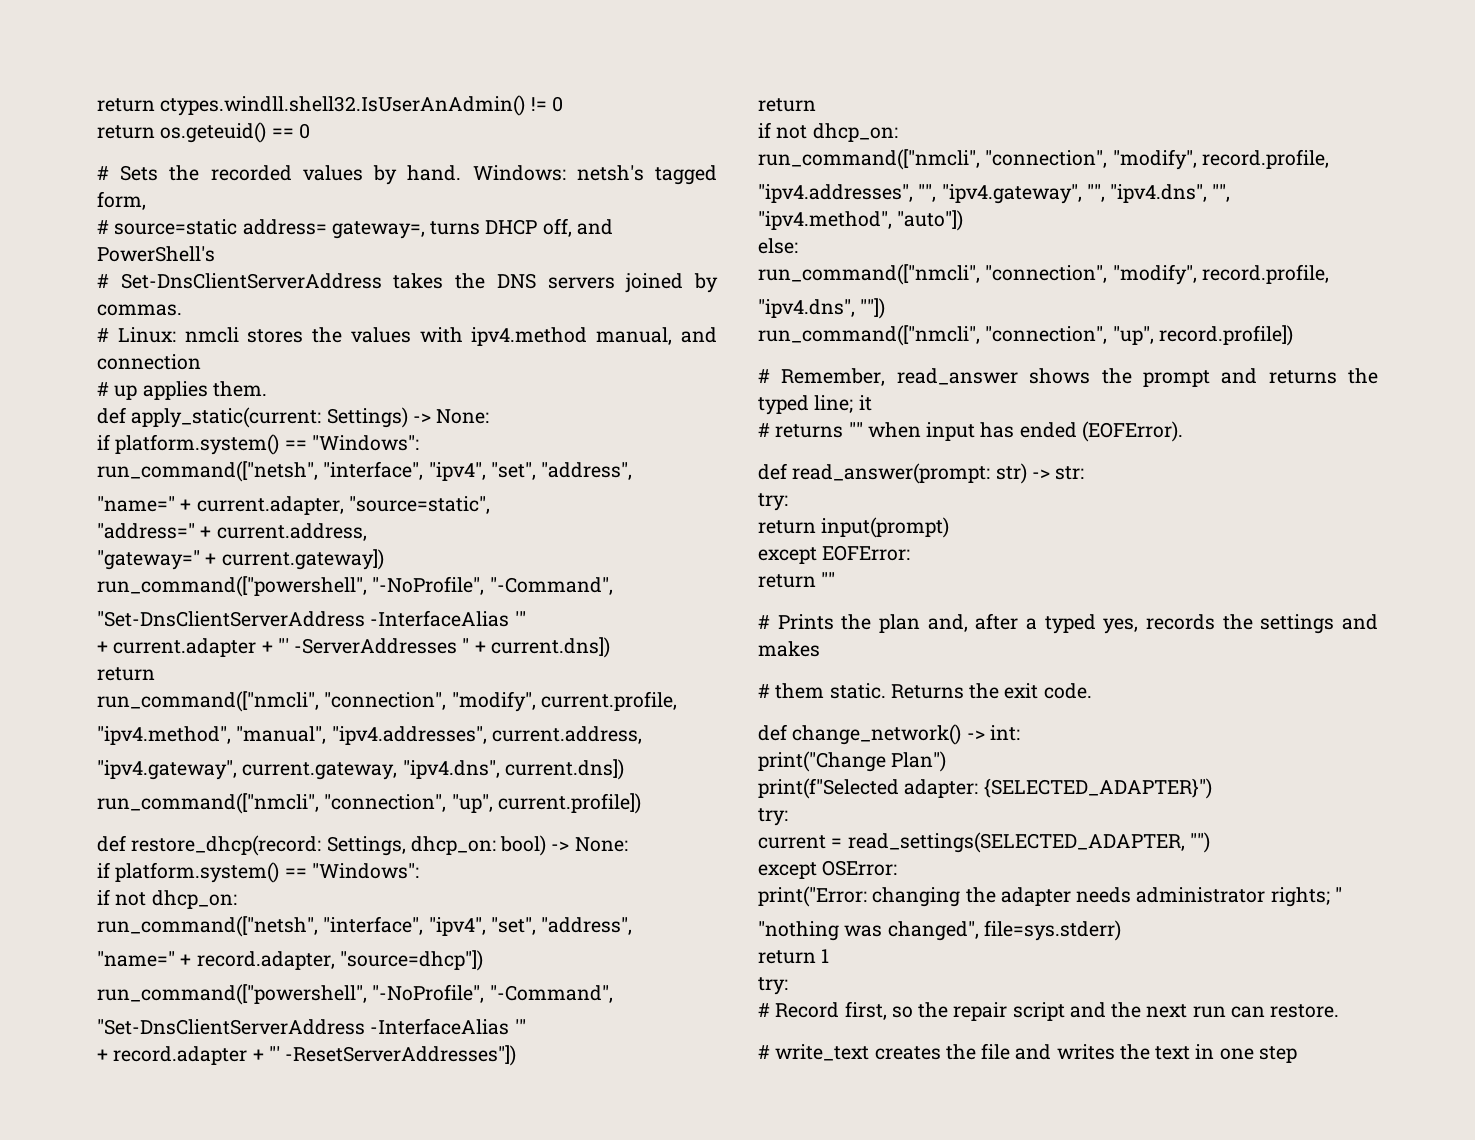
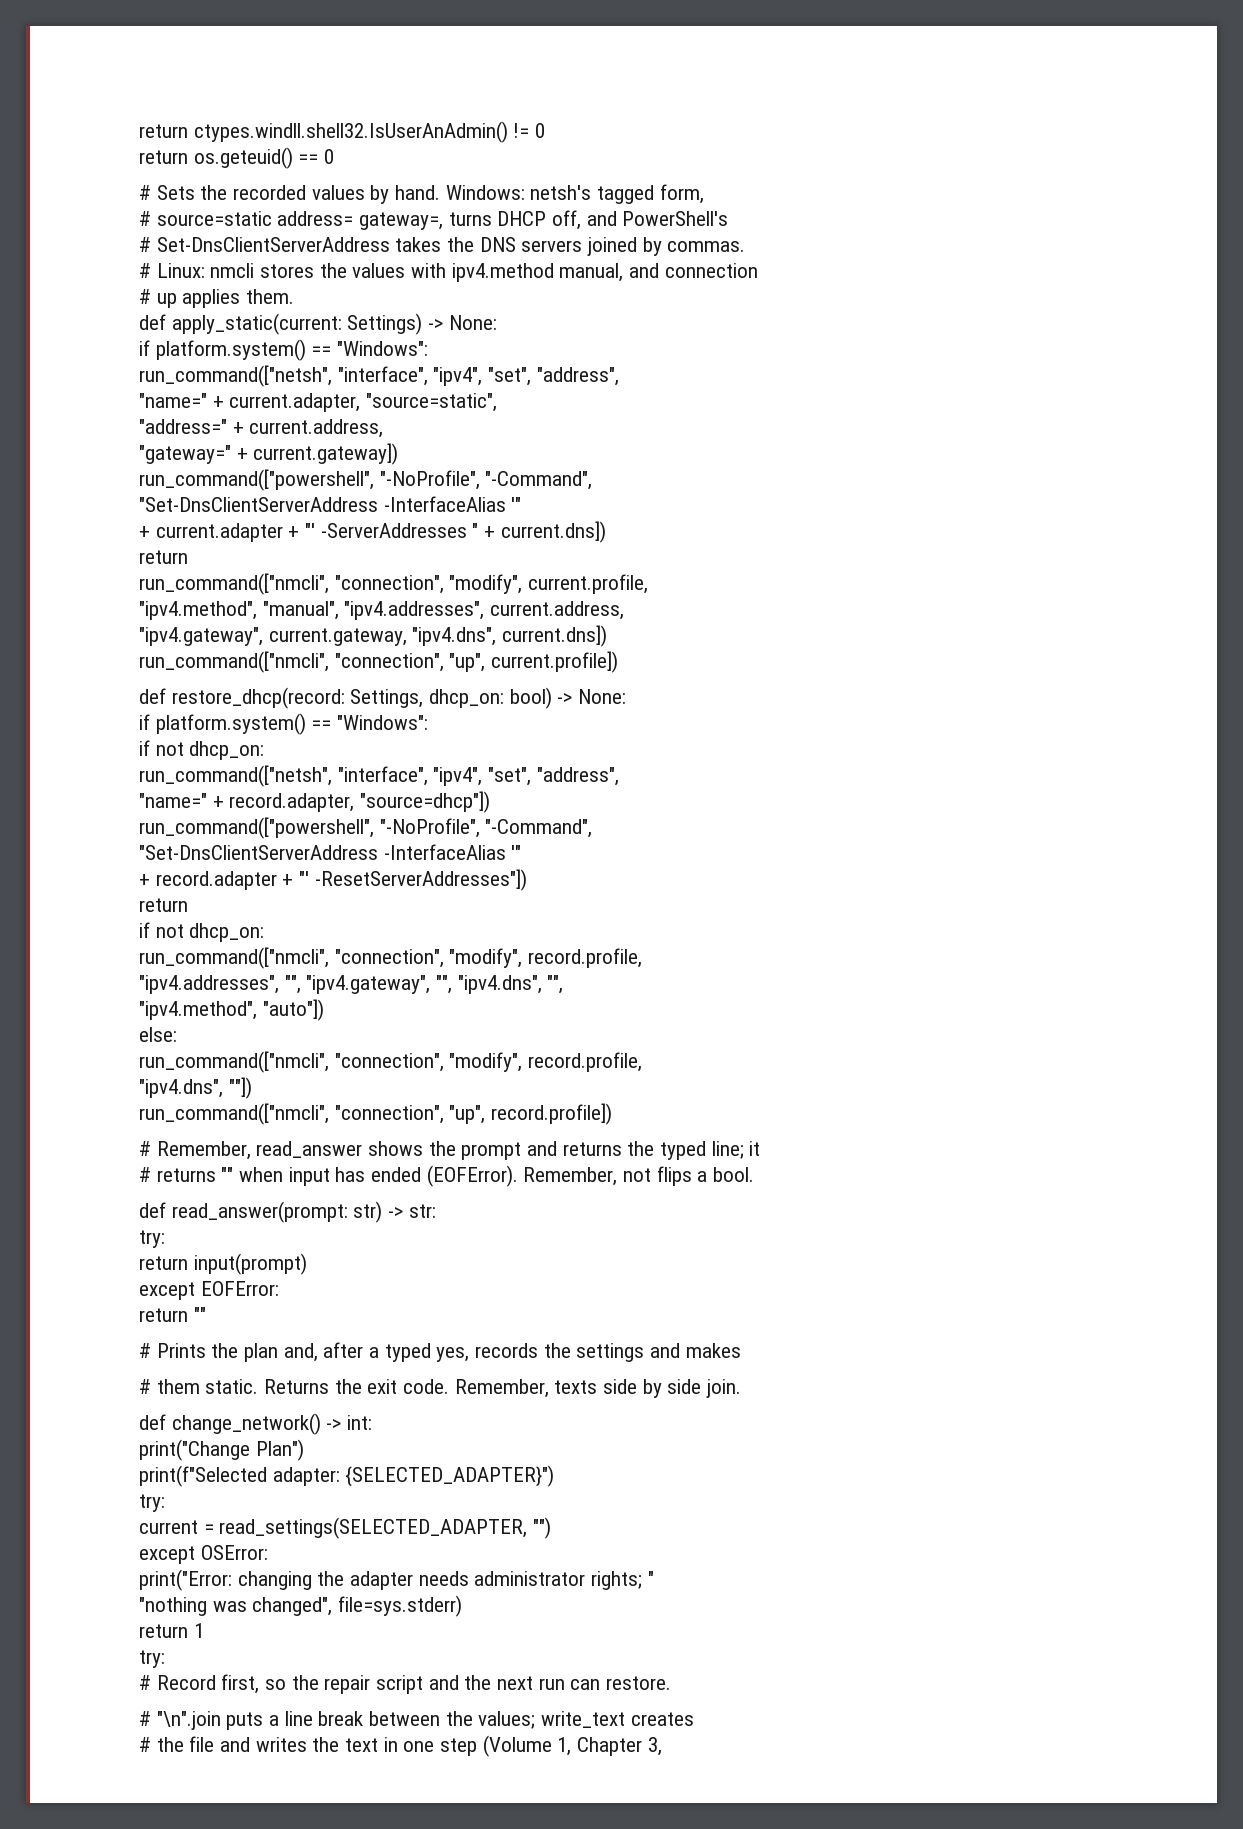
(1183, 431) none -> [523,1166,755,1186] Remember, not flips a bool.
(1092, 691) none -> [454,1379,742,1398] Remember, texts side by side join.
(770, 1052) none -> [156,1711,536,1730] "\n".join puts a line break between the values;
(941, 1053) none -> [139,1737,151,1752] // #
(1297, 1054) none -> [482,1735,662,1757] (Volume 1, Chapter 3,

